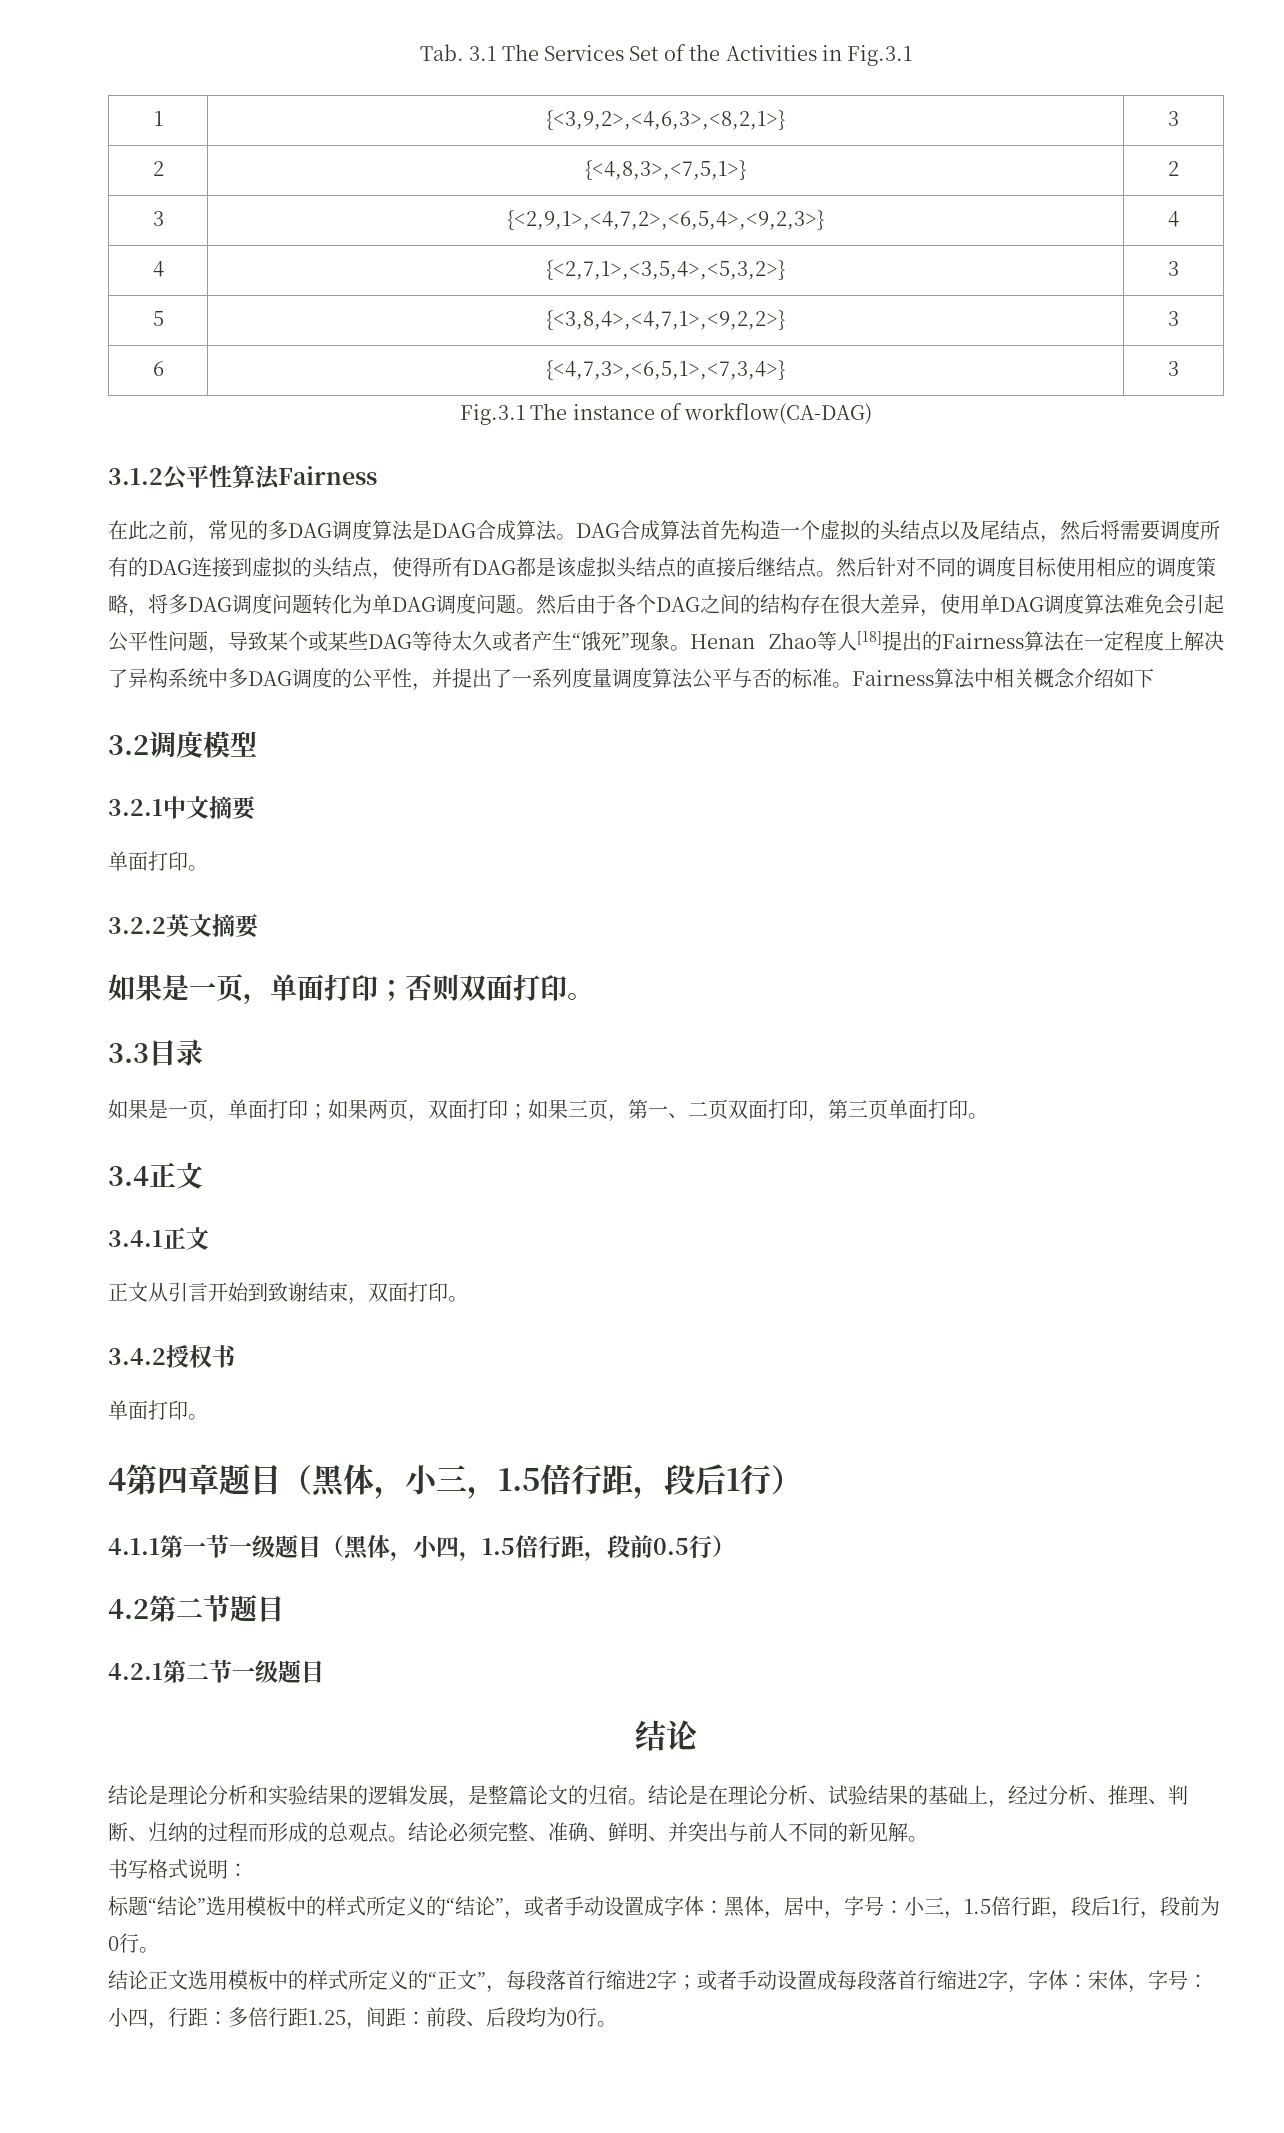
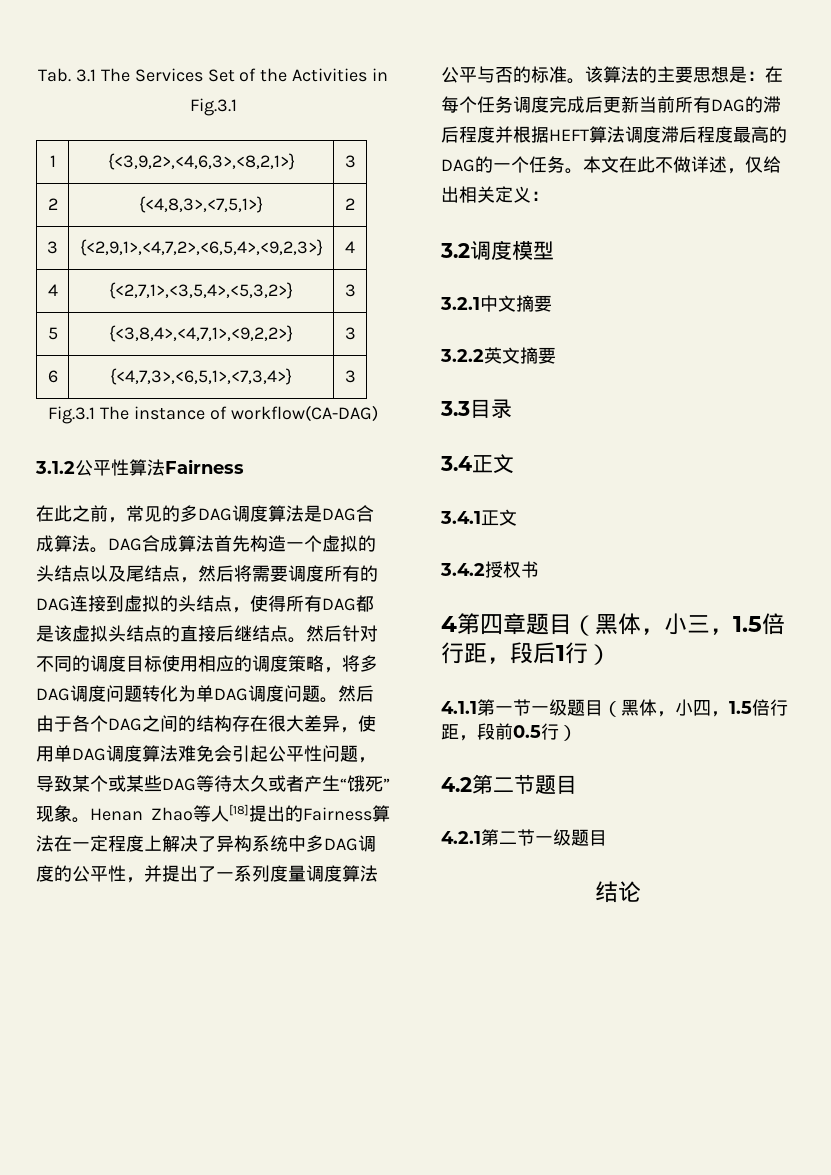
[852,668,1154,689] Fairness算法中相关概念介绍如下 -> [585,66,783,83] [441,96,781,113] [441,126,787,143] [441,156,781,174] [441,186,549,203] 该算法的主要思想是：在每个任务调度完成后更新当前所有DAG的滞后程度并根据HEFT算法调度滞后程度最高的DAG的一个任务。本文在此不做详述，仅给出相关定义：
[108,851,208,871] // 单面打印。 -> (552, 303) none
[108,974,594,1005] [108,1039,203,1066] [108,1099,988,1122] [108,1162,203,1189] [108,1227,209,1250] [108,1282,468,1305] 如果是一页，单面打印；否则双面打印。 // 3.3目录 // 如果是一页，单面打印；如果两页，双面打印；如果三页，第一、二页双面打印，第三页单面打印。 // 3.4正文 // 3.4.1正文 // 正文从引言开始到致谢结束，双面打印。 -> [440,399,512,418] [440,454,514,474] [440,509,517,526] 3.3目录 // 3.4正文 // 3.4.1正文
[108,1400,208,1420] // 单面打印。 -> (539, 569) none
[108,1784,1188,1808] [108,1822,928,1843] [108,1859,248,1879] [108,1896,1220,1919] [108,1933,159,1953] [108,1970,1208,1993] [108,2007,617,2030] // 结论是理论分析和实验结果的逻辑发展，是整篇论文的归宿。结论是在理论分析、试验结果的基础上，经过分析、推理、判断、归纳的过程而形成的总观点。结论必须完整、准确、鲜明、并突出与前人不同的新见解。 // 书写格式说明： // 标题“结论”选用模板中的样式所定义的“结论”，或者手动设置成字体：黑体，居中，字号：小三，1.5倍行距，段后1行，段前为0行。 // 结论正文选用模板中的样式所定义的“正文”，每段落首行缩进2字；或者手动设置成每段落首行缩进2字，字体：宋体，字号：小四，行距：多倍行距1.25，间距：前段、后段均为0行。 -> (641, 891) none

